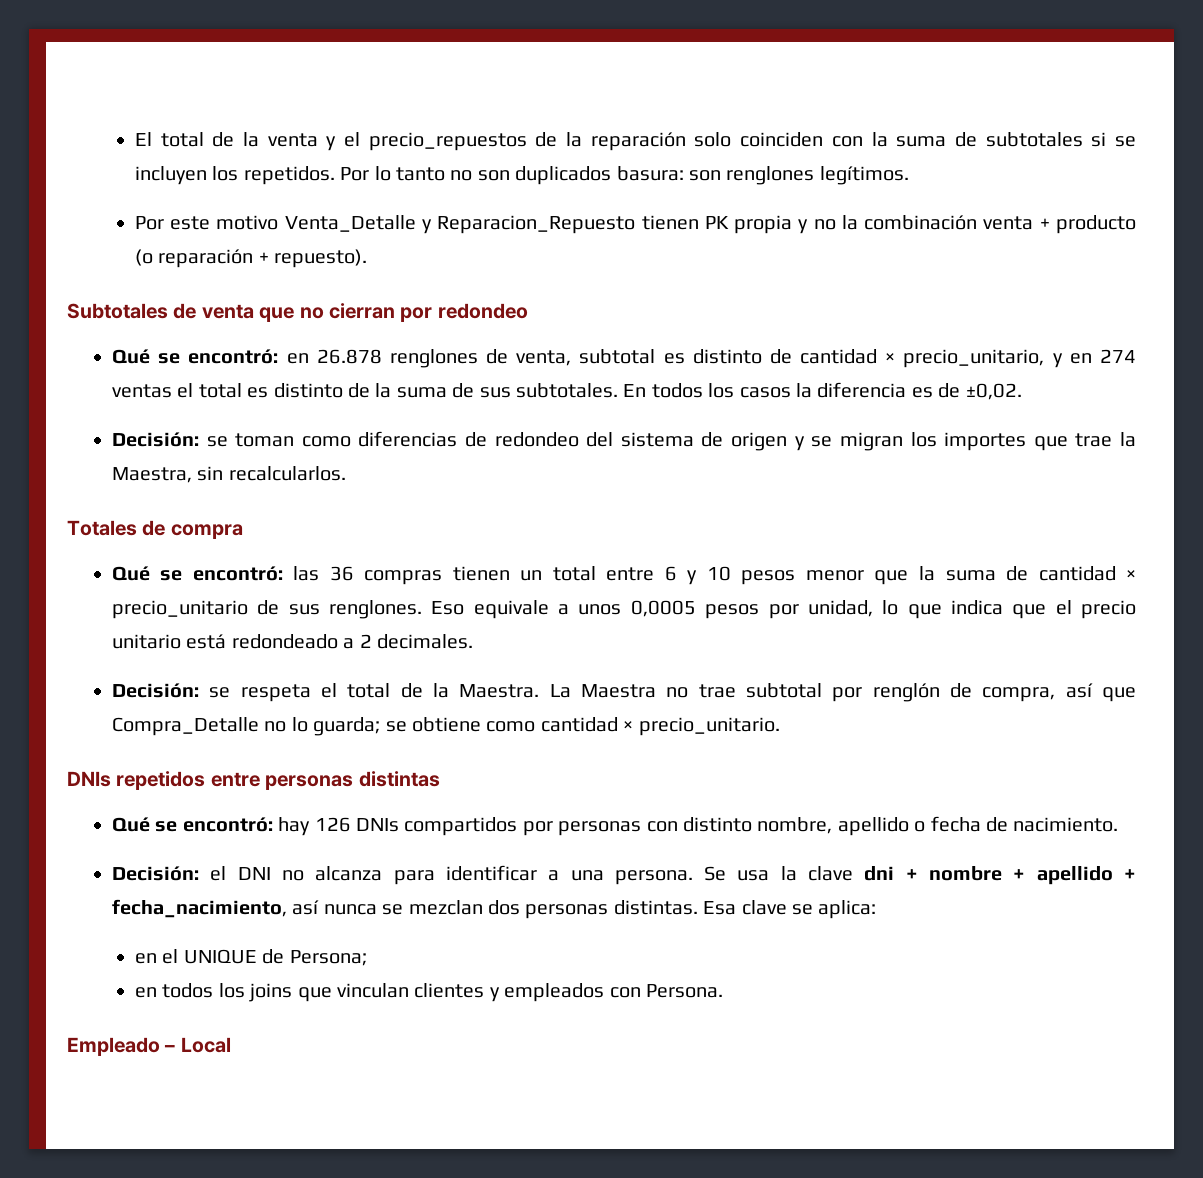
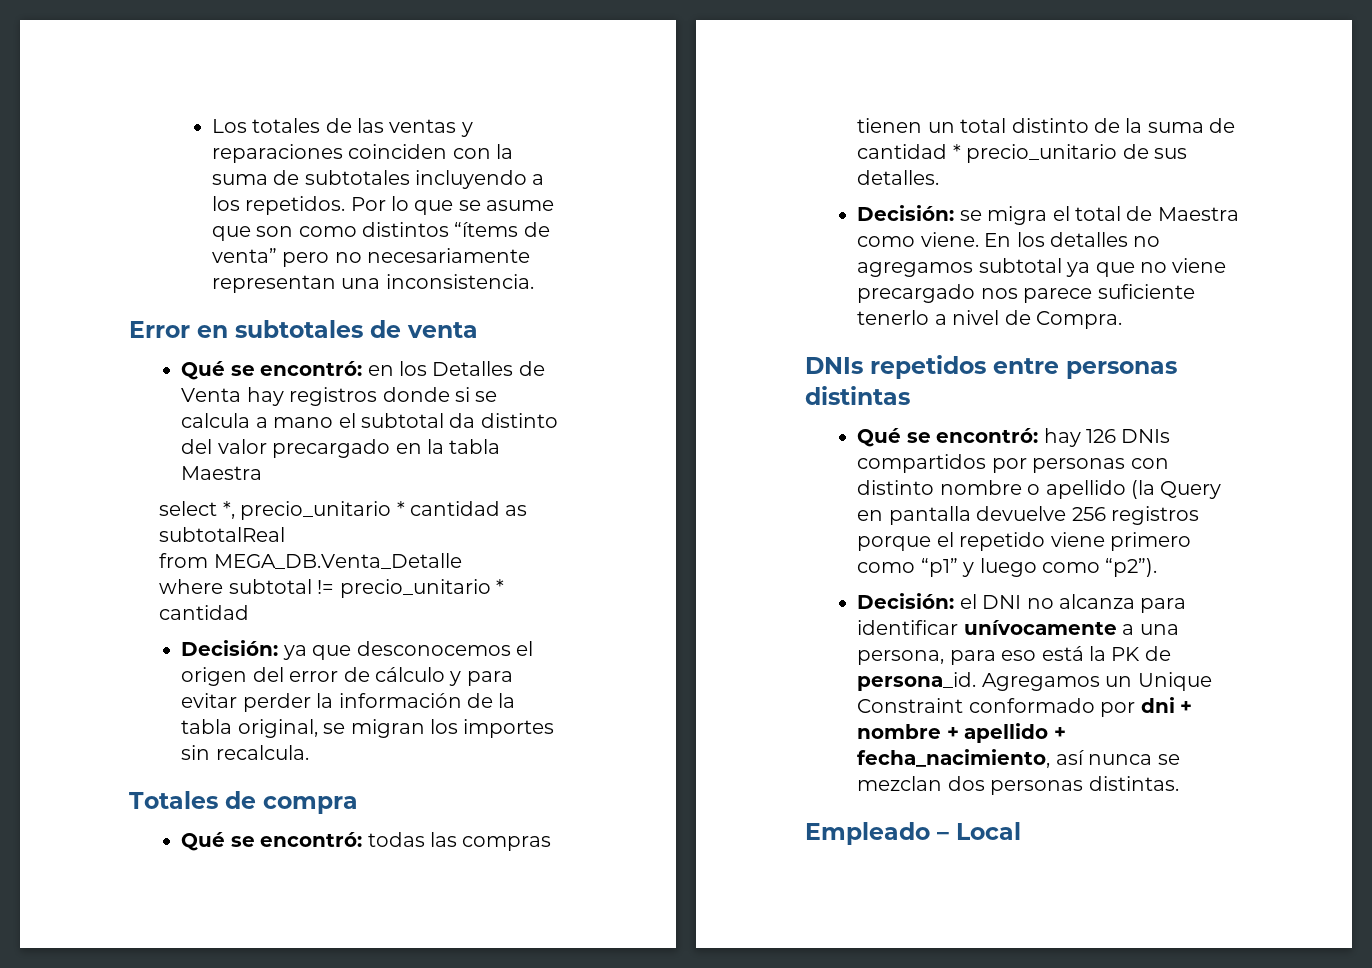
[134,132,732,151] El total de la venta y el precio_repuestos de la reparación solo -> [211,118,473,137] [211,144,343,163] Los totales de las ventas y reparaciones
[1091,132,1137,147] [134,166,207,185] si se incluyen -> [414,170,545,189] incluyendo a
[395,166,909,185] [134,215,1136,234] [134,249,368,268] [67,303,528,322] [111,349,1137,368] [111,382,1022,400] [111,431,1136,451] [111,466,346,483] tanto no son duplicados basura: son renglones legítimos. // Por este motivo Venta_Detalle y Reparacion_Repuesto tienen PK propia y no la combinación venta + producto (o reparación + repuesto). // Subtotales de venta que no cierran por redondeo // Qué se encontró: en 26.878 renglones de venta, subtotal es distinto de cantidad × precio_unitario, y en 274 ventas el total es distinto de la suma de sus subtotales. En todos los casos la diferencia es de ±0,02. // Decisión: se toman como diferencias de redondeo del sistema de origen y se migran los importes que trae la Maestra, sin recalcularlos. -> [414,200,555,215] [211,222,550,241] [211,248,530,267] [211,274,534,293] [129,320,478,338] [181,361,545,380] [181,387,498,406] [181,413,558,428] [181,439,501,458] [181,466,263,480] [159,501,528,520] [159,527,286,542] [159,553,462,569] [159,579,504,598] [159,605,250,620] [181,640,533,660] [181,667,513,686] [181,693,516,712] [181,719,555,738] [181,745,309,760] que se asume que son como distintos “ítems de venta” pero no necesariamente representan una inconsistencia. // Error en subtotales de venta // Qué se encontró: en los Detalles de Venta hay registros donde si se calcula a mano el subtotal da distinto del valor precargado en la tabla Maestra // select *, precio_unitario * cantidad as subtotalReal // from MEGA_DB.Venta_Detalle // where subtotal != precio_unitario * cantidad // Decisión: ya que desconocemos el origen del error de cálculo y para evitar perder la información de la tabla original, se migran los importes sin recalcula.
[293,566,354,581] las 36 -> [367,832,457,847] todas las
[606,566,909,585] entre 6 y 10 pesos menor que -> [1011,118,1120,133] distinto de
[1126,570,1136,580] × -> [952,144,961,159] *
[329,600,1136,619] [111,634,473,649] [111,683,311,702] renglones. Eso equivale a unos 0,0005 pesos por unidad, lo que indica que el precio unitario está redondeado a 2 decimales. // Decisión: se respeta -> [857,170,940,185] [857,205,1048,225] detalles. // Decisión: se migra
[432,683,1137,702] [111,717,780,736] la Maestra. La Maestra no trae subtotal por renglón de compra, así que Compra_Detalle no lo guarda; se obtiene como cantidad × precio_unitario. -> [1157,207,1239,221] [857,232,1161,247] [857,258,1227,277] [857,284,1195,303] [857,310,1122,329] Maestra como viene. En los detalles no agregamos subtotal ya que no viene precargado nos parece suficiente tenerlo a nivel de Compra.
[757,816,1119,836] nombre, apellido o fecha de nacimiento. -> [939,480,1222,499] [857,506,1199,525] [857,532,1191,551] [857,558,1158,577] nombre o apellido (la Query en pantalla devuelve 256 registros porque el repetido viene primero como “p1” y luego como “p2”).
(537, 873) none -> [963,620,1117,635] unívocamente
[614,866,854,885] persona. Se usa la clave -> [857,646,1171,665] [857,672,1212,691] [857,698,1136,717] persona, para eso está la PK de persona_id. Agregamos un Unique Constraint conformado por
[703,900,877,919] [134,949,367,966] [134,983,723,1002] Esa clave se aplica: // en el UNIQUE de Persona; // en todos los joins que vinculan clientes y empleados con Persona. -> (1179, 783) none

